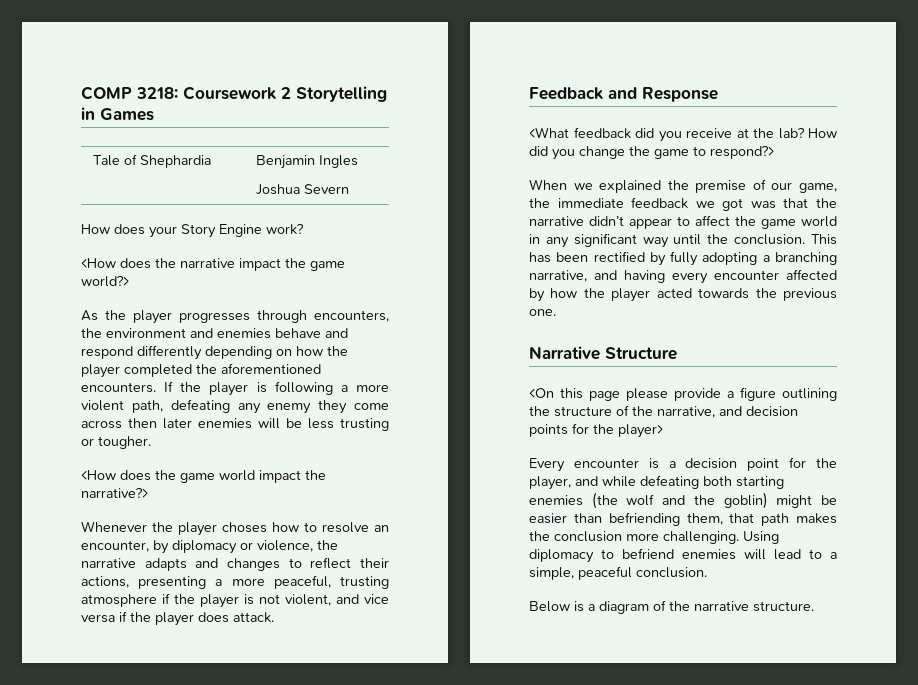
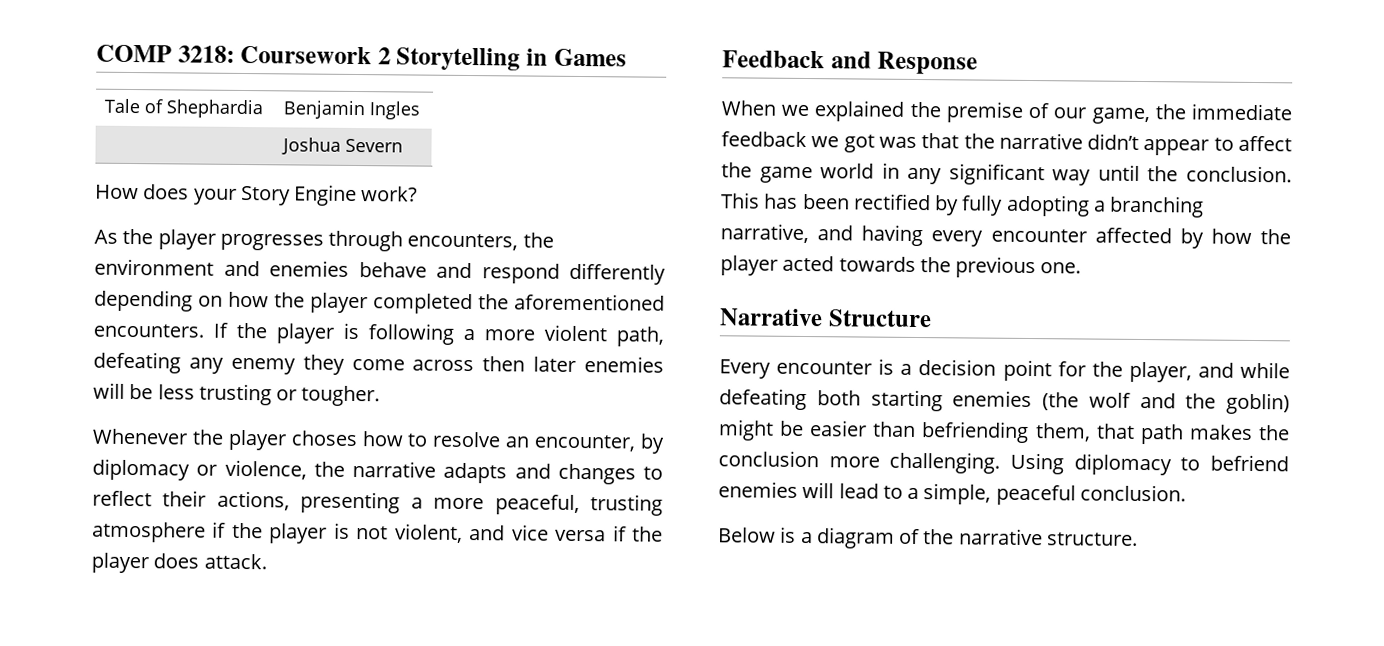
[81,258,345,271] [81,275,129,287] // <How does the narrative impact the game world?> -> (419, 194) none
[81,470,326,483] [81,487,148,498] // <How does the game world impact the narrative?> -> (381, 396) none
[529,127,837,142] [529,145,774,160] // <What feedback did you receive at the lab? How did you change the game to respond?> -> (979, 63) none
[529,387,837,401] [529,405,798,418] [529,423,663,438] // <On this page please provide a figure outlining the structure of the narrative, and decision points for the player> -> (932, 318) none

